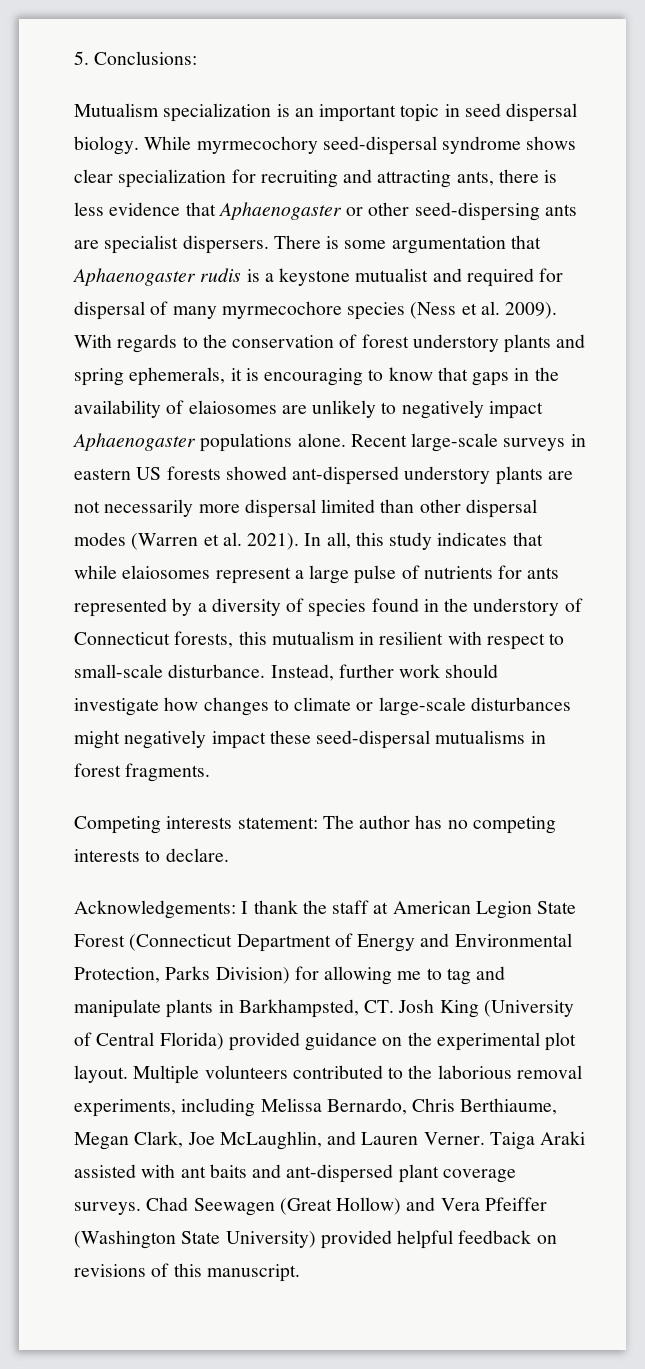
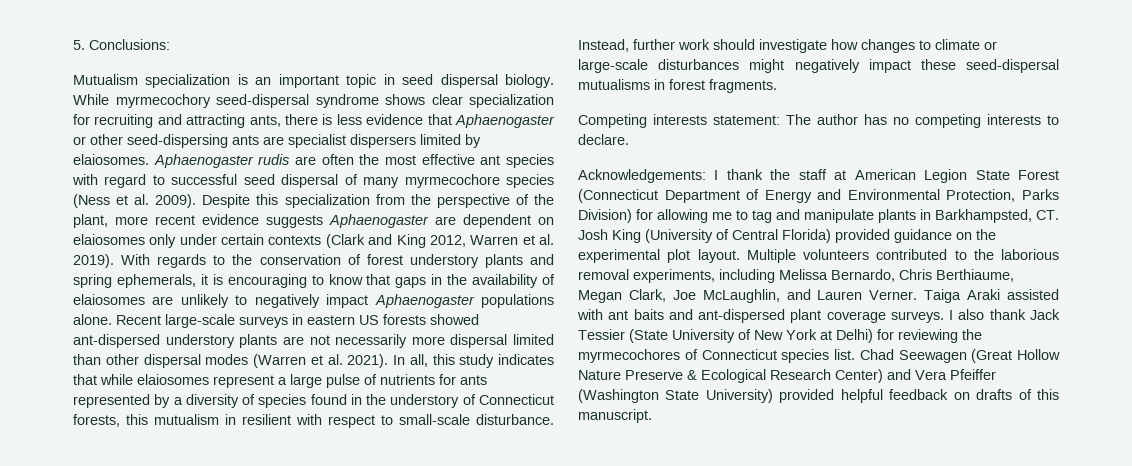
[182,235,541,254] [73,268,564,287] dispersers. There is some argumentation that Aphaenogaster rudis is a keystone mutualist and required for -> [350,134,481,148] [73,154,554,168] [72,174,275,188] dispersers limited by elaiosomes. Aphaenogaster rudis are often the most effective ant species with regard to successful seed
(558, 310) none -> [202,194,554,208] [73,214,554,228] [73,234,555,248] [73,254,114,268] Despite this specialization from the perspective of the plant, more recent evidence suggests Aphaenogaster are dependent on elaiosomes only under certain contexts (Clark and King 2012, Warren et al. 2019).
[146,1197,402,1216] Chad Seewagen (Great Hollow) -> [949,309,1060,320] [578,329,982,343] [578,349,1060,363] [578,369,883,383] I also thank Jack Tessier (State University of New York at Delhi) for reviewing the myrmecochores of Connecticut species list. Chad Seewagen (Great Hollow Nature Preserve & Ecological Research Center)
[74,1264,146,1277] revisions -> [976,389,1013,400] drafts

